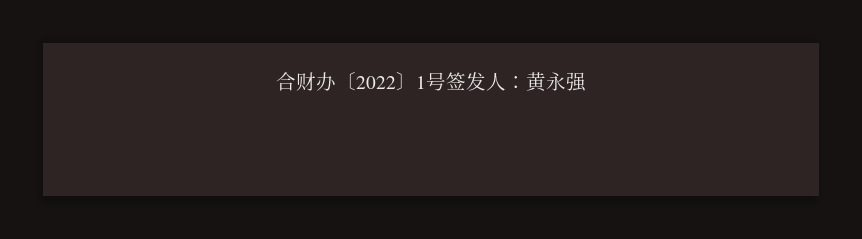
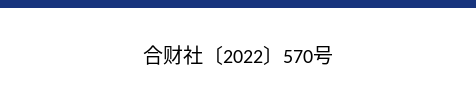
[316,72,337,91] 办 -> [183,45,203,65] 社
[416,72,587,92] 1号签发人：黄永强 -> [283,46,333,65] 570号

